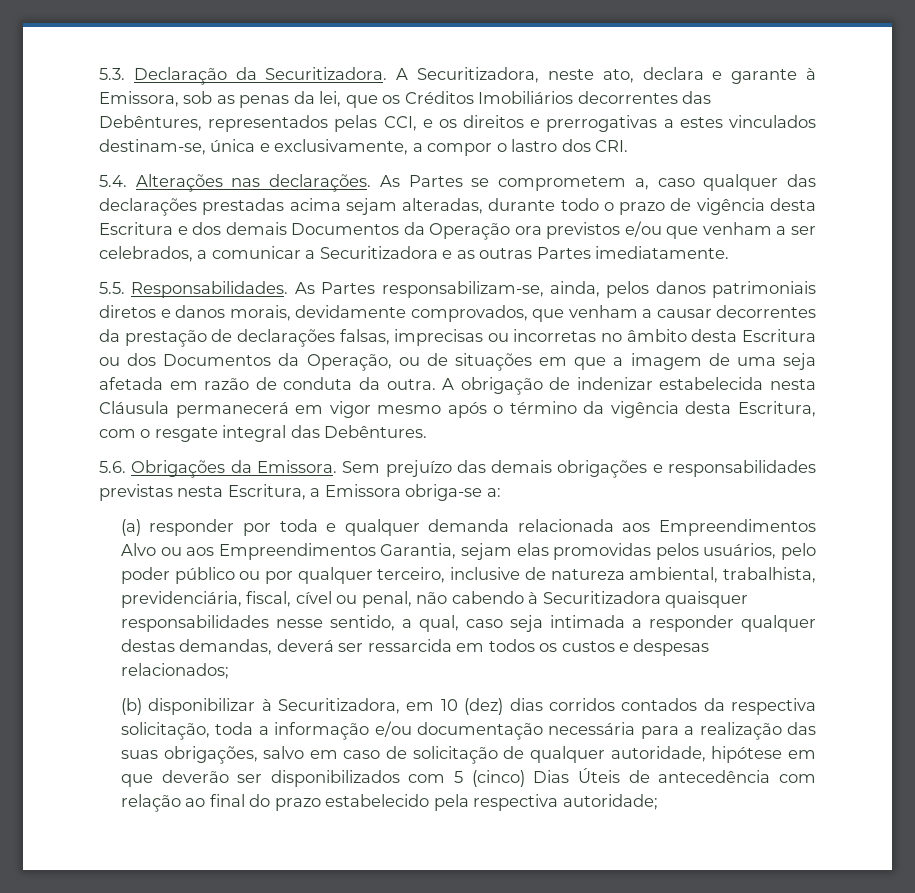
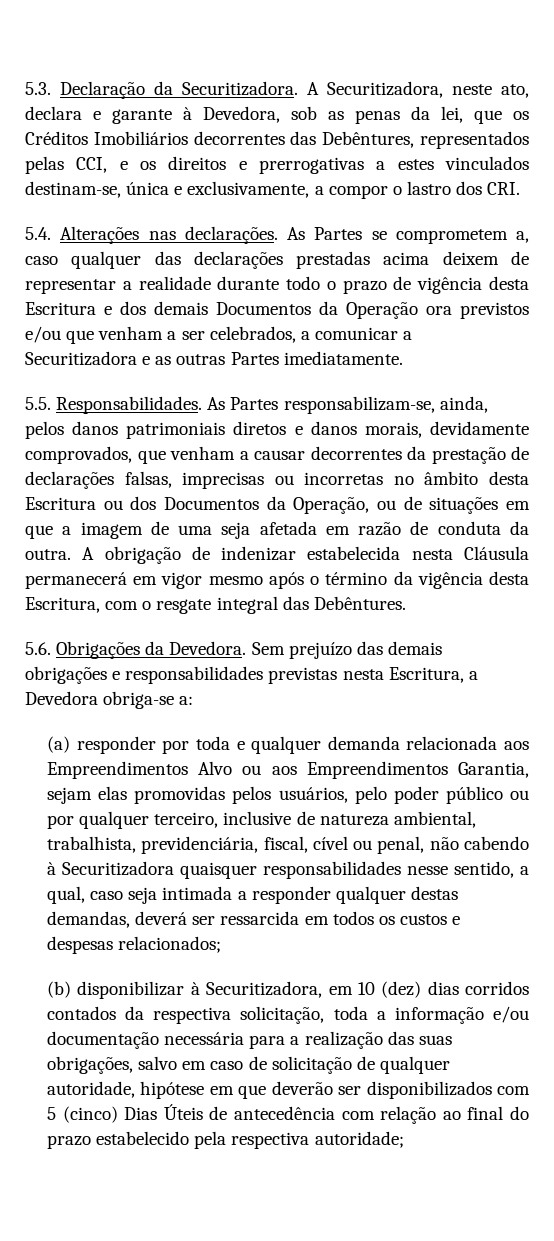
[99,91,179,107] Emissora, -> [203,106,280,123] Devedora,
[345,198,484,215] sejam alteradas, -> [442,251,529,265] [25,276,211,294] deixem de representar a realidade
[256,460,337,473] Emissora. -> [169,641,247,655] Devedora.
[324,484,401,497] Emissora -> [25,691,98,705] Devedora

